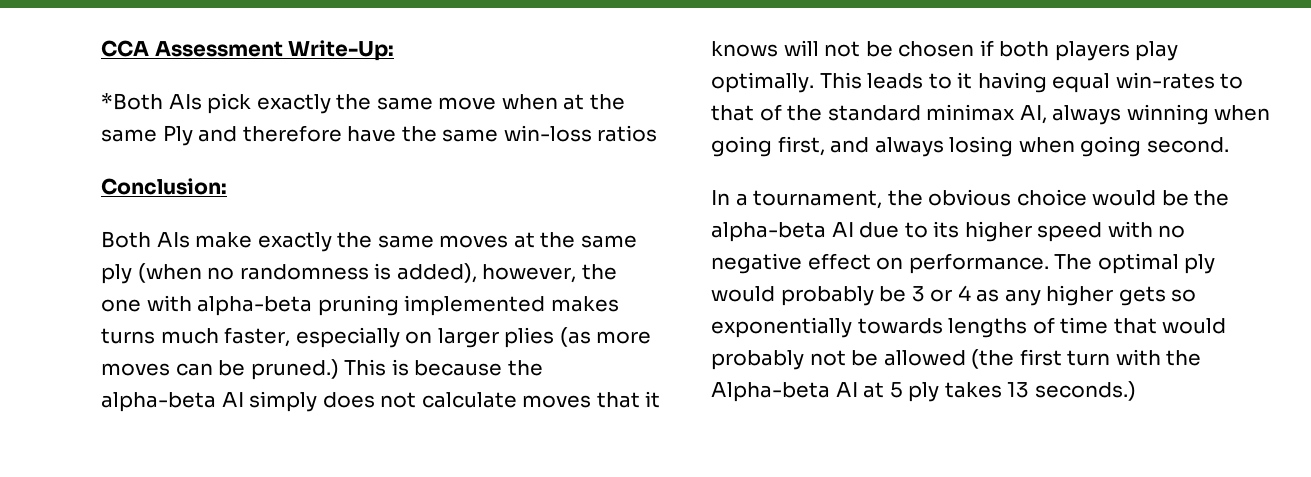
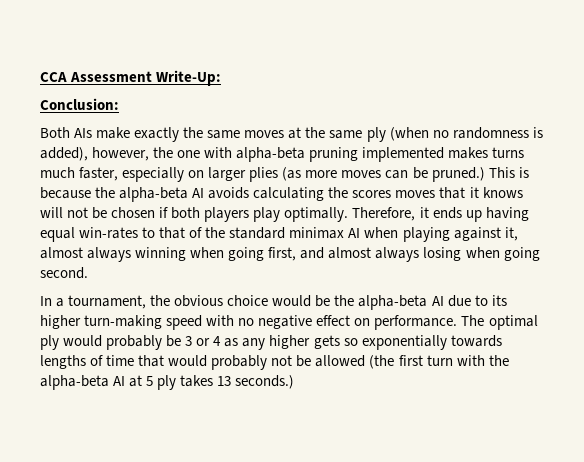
[101,93,625,114] [101,125,658,146] // *Both AIs pick exactly the same move when at the same Ply and therefore have the same win-loss ratios -> (222, 78) none
[249,391,517,412] simply does not calculate -> [208,187,392,201] avoids calculating the scores
[819,72,973,89] This leads to it -> [352,207,482,222] Therefore, it ends up
[1019,105,1047,124] AI, -> [348,227,518,242] [40,247,83,259] AI when playing against it, almost
(870, 145) none -> [328,247,372,259] almost
(1032, 231) none -> [84,315,163,329] turn-making
[711,382,830,402] Alpha-beta -> [40,375,109,390] alpha-beta

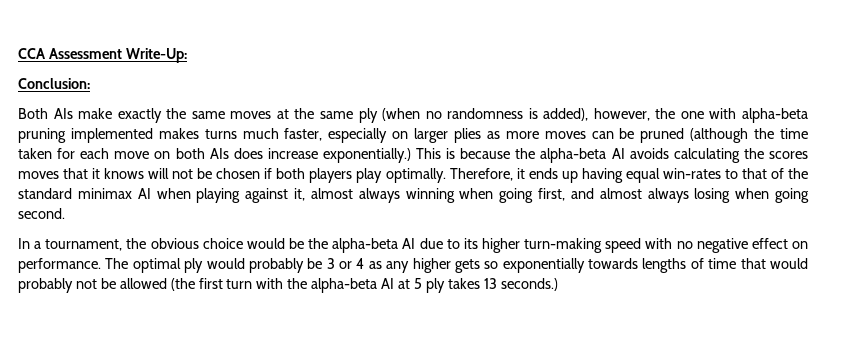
[282,167,302,181] (as -> [486,131,500,139] as
[431,167,485,182] pruned.) -> [640,128,809,143] [18,148,411,163] pruned (although the time taken for each move on both AIs does increase exponentially.)

